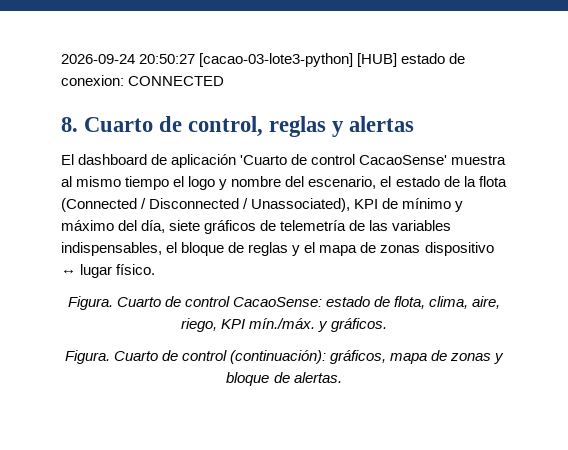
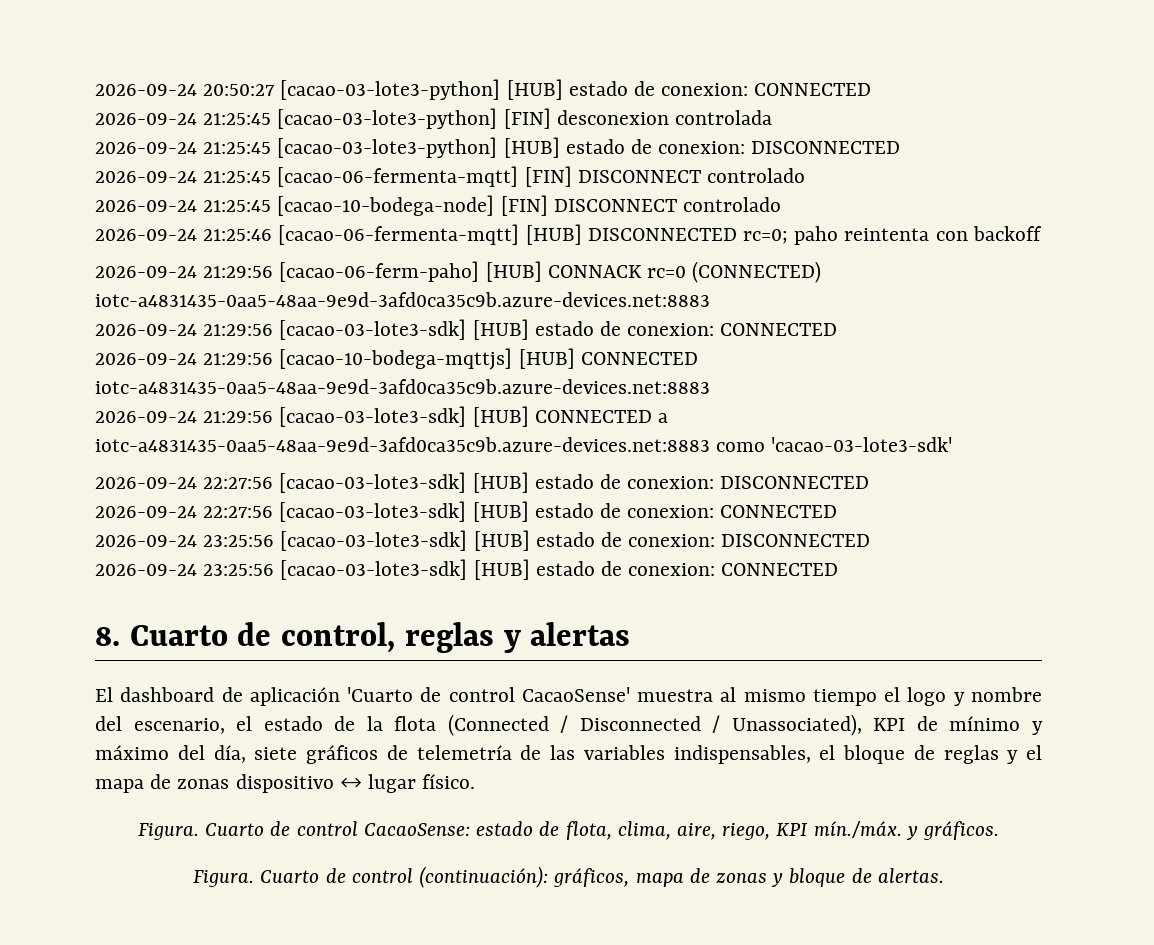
(225, 81) none -> [95,108,773,129] [95,137,901,158] [95,166,806,187] [95,195,782,216] [95,224,1042,245] [95,261,822,283] [95,292,710,307] [95,319,838,340] [95,348,698,370] [95,379,710,394] [95,406,669,427] [95,437,953,452] [95,472,870,493] [95,501,838,522] [95,530,871,551] [95,559,839,580] // 2026-09-24 21:25:45 [cacao-03-lote3-python] [FIN] desconexion controlada // 2026-09-24 21:25:45 [cacao-03-lote3-python] [HUB] estado de conexion: DISCONNECTED // 2026-09-24 21:25:45 [cacao-06-fermenta-mqtt] [FIN] DISCONNECT controlado // 2026-09-24 21:25:45 [cacao-10-bodega-node] [FIN] DISCONNECT controlado // 2026-09-24 21:25:46 [cacao-06-fermenta-mqtt] [HUB] DISCONNECTED rc=0; paho reintenta con backoff // 2026-09-24 21:29:56 [cacao-06-ferm-paho] [HUB] CONNACK rc=0 (CONNECTED) iotc-a4831435-0aa5-48aa-9e9d-3afd0ca35c9b.azure-devices.net:8883 // 2026-09-24 21:29:56 [cacao-03-lote3-sdk] [HUB] estado de conexion: CONNECTED // 2026-09-24 21:29:56 [cacao-10-bodega-mqttjs] [HUB] CONNECTED iotc-a4831435-0aa5-48aa-9e9d-3afd0ca35c9b.azure-devices.net:8883 // 2026-09-24 21:29:56 [cacao-03-lote3-sdk] [HUB] CONNECTED a iotc-a4831435-0aa5-48aa-9e9d-3afd0ca35c9b.azure-devices.net:8883 como 'cacao-03-lote3-sdk' // 2026-09-24 22:27:56 [cacao-03-lote3-sdk] [HUB] estado de conexion: DISCONNECTED // 2026-09-24 22:27:56 [cacao-03-lote3-sdk] [HUB] estado de conexion: CONNECTED // 2026-09-24 23:25:56 [cacao-03-lote3-sdk] [HUB] estado de conexion: DISCONNECTED // 2026-09-24 23:25:56 [cacao-03-lote3-sdk] [HUB] estado de conexion: CONNECTED

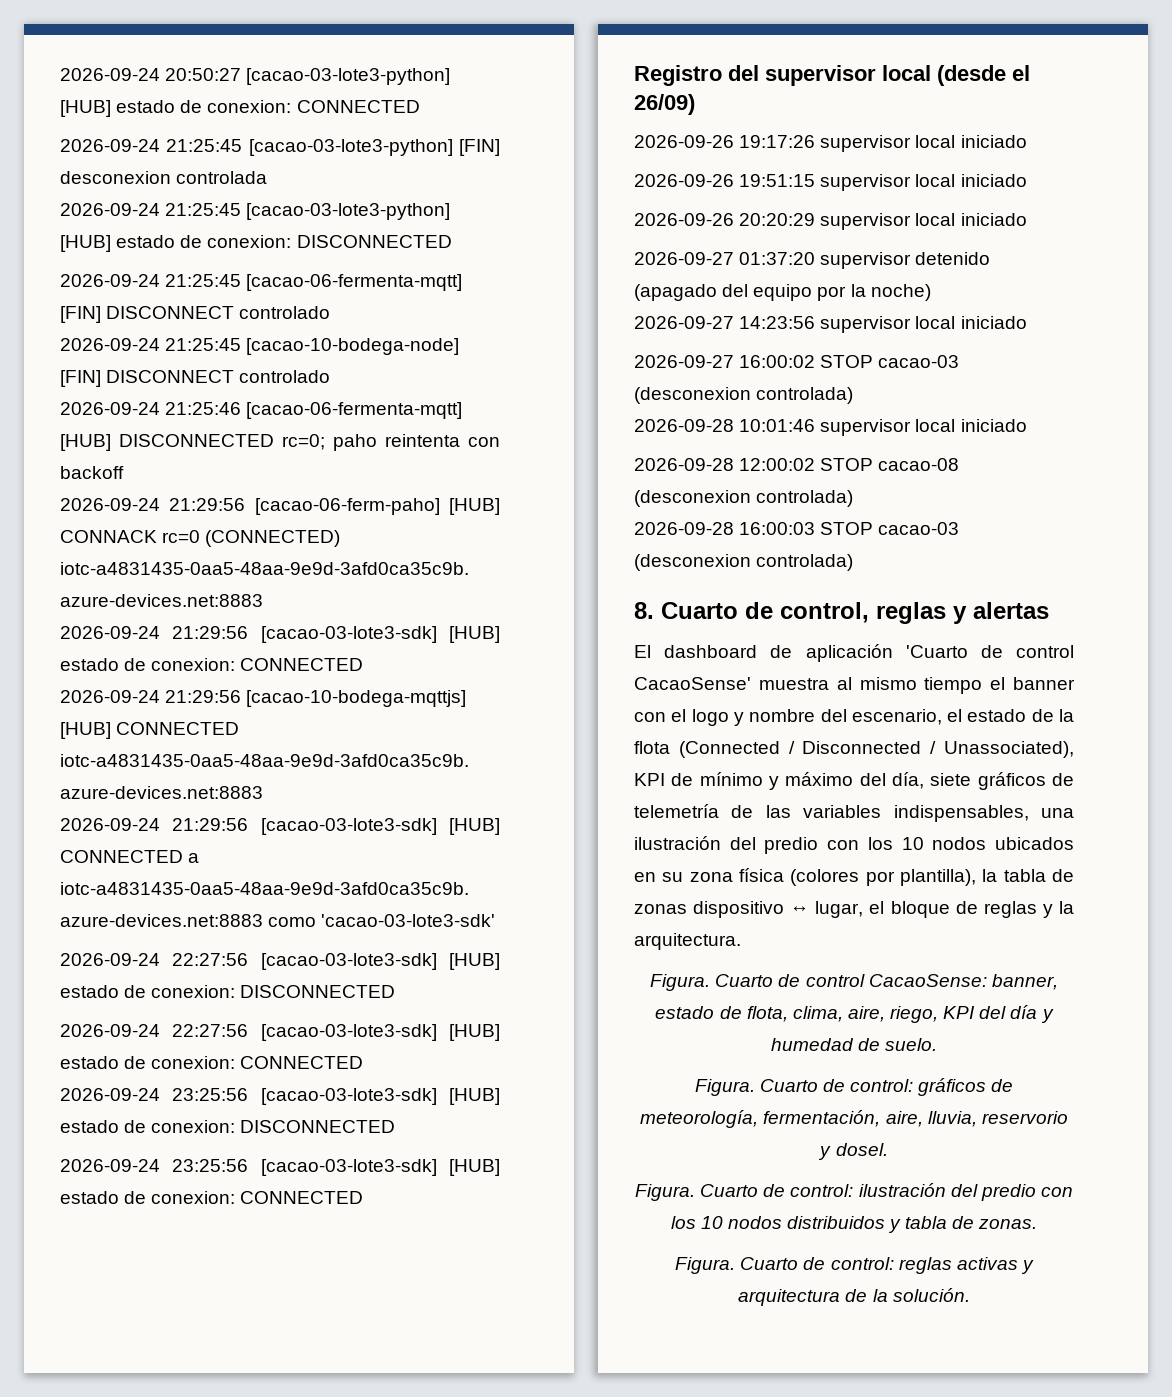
(839, 569) none -> [634,65,1030,86] [634,94,695,115] [634,135,1027,152] [634,174,1027,191] [634,213,1027,230] [634,252,991,269] [634,284,931,301] [634,316,1027,333] [634,355,960,368] [634,387,854,404] [634,419,1027,436] [634,458,960,471] [634,490,854,507] [634,522,960,535] [634,554,854,571] // Registro del supervisor local (desde el 26/09) // 2026-09-26 19:17:26 supervisor local iniciado // 2026-09-26 19:51:15 supervisor local iniciado // 2026-09-26 20:20:29 supervisor local iniciado // 2026-09-27 01:37:20 supervisor detenido (apagado del equipo por la noche) // 2026-09-27 14:23:56 supervisor local iniciado // 2026-09-27 16:00:02 STOP cacao-03 (desconexion controlada) // 2026-09-28 10:01:46 supervisor local iniciado // 2026-09-28 12:00:02 STOP cacao-08 (desconexion controlada) // 2026-09-28 16:00:03 STOP cacao-03 (desconexion controlada)
(901, 694) none -> [1013,677,1075,690] [634,709,687,722] banner con el
(811, 754) none -> [1041,808,1074,818] [634,836,1074,854] [634,868,1074,886] [634,901,864,918] una ilustración del predio con los 10 nodos ubicados en su zona física (colores por plantilla), la tabla de zonas dispositivo ↔ lugar,
[1026,745,1042,760] [95,774,476,793] el mapa de zonas dispositivo ↔ lugar físico. -> [1059,901,1074,914] [634,933,741,950] la arquitectura.
(470, 829) none -> [991,974,1058,990] banner,
[813,821,999,840] [193,866,944,888] mín./máx. y gráficos. // Figura. Cuarto de control (continuación): gráficos, mapa de zonas y bloque de alertas. -> [979,1005,1054,1023] [770,1038,938,1051] [694,1078,1014,1096] [640,1110,1068,1128] [818,1143,888,1160] [635,1183,1073,1201] [670,1216,1038,1233] [675,1257,1034,1274] [738,1288,970,1306] del día y humedad de suelo. // Figura. Cuarto de control: gráficos de meteorología, fermentación, aire, lluvia, reservorio y dosel. // Figura. Cuarto de control: ilustración del predio con los 10 nodos distribuidos y tabla de zonas. // Figura. Cuarto de control: reglas activas y arquitectura de la solución.

